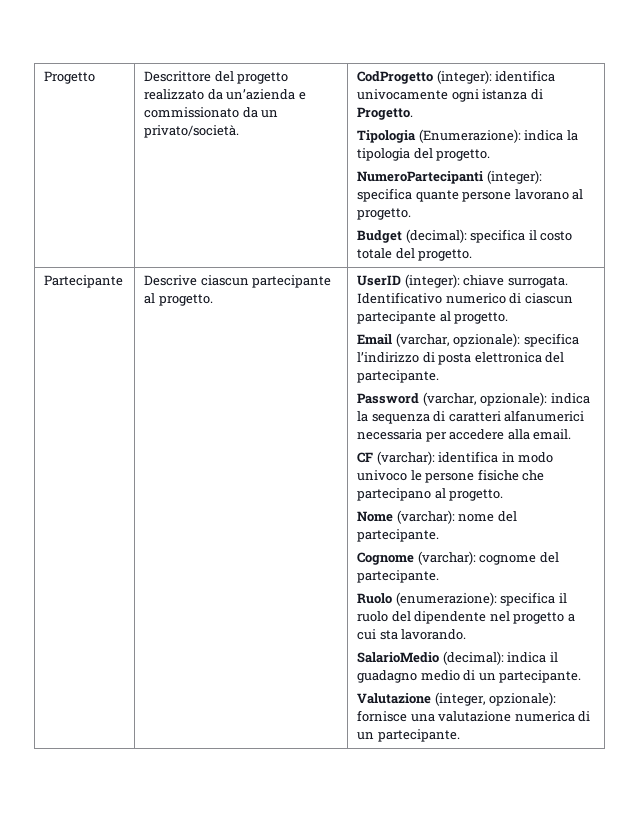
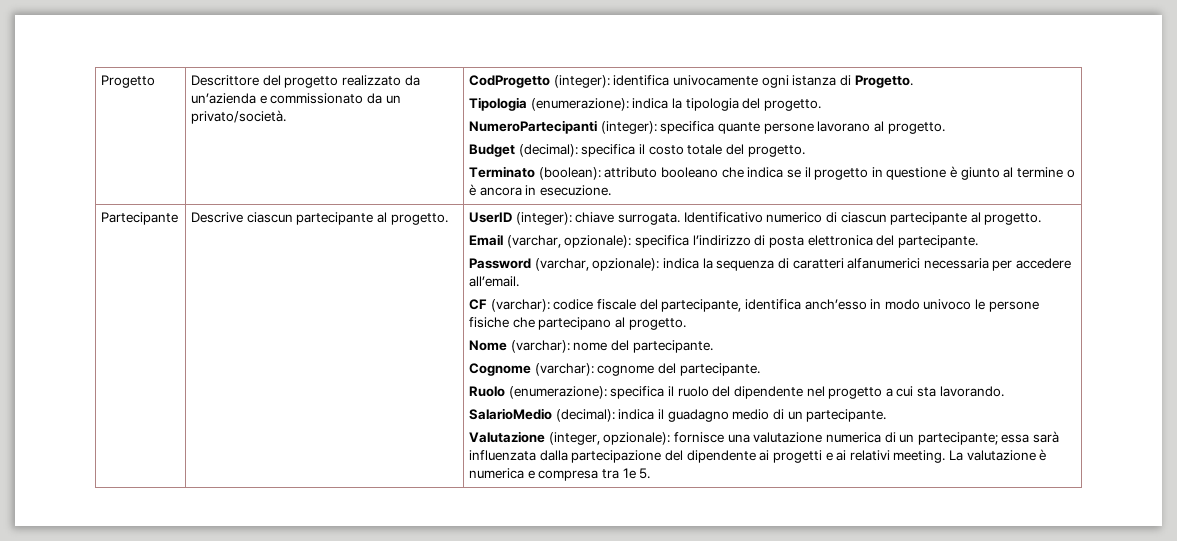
[418,129,521,143] (Enumerazione): -> [530,98,629,111] (enumerazione):
(473, 255) none -> [469,166,1075,180] [469,184,611,196] // Terminato (boolean): attributo booleano che indica se il progetto in questione è giunto al termine o è ancora in esecuzione.
[507,429,572,440] alla email. -> [469,276,520,287] all’email.
[438,451,499,463] identifica -> [553,299,867,312] codice fiscale del partecipante, identifica anch’esso
[377,729,460,742] partecipante. -> [917,431,1060,445] [469,449,1047,463] [469,468,651,481] partecipante; essa sarà influenzata dalla partecipazione del dipendente ai progetti e ai relativi meeting. La valutazione è numerica e compresa tra 1e 5.

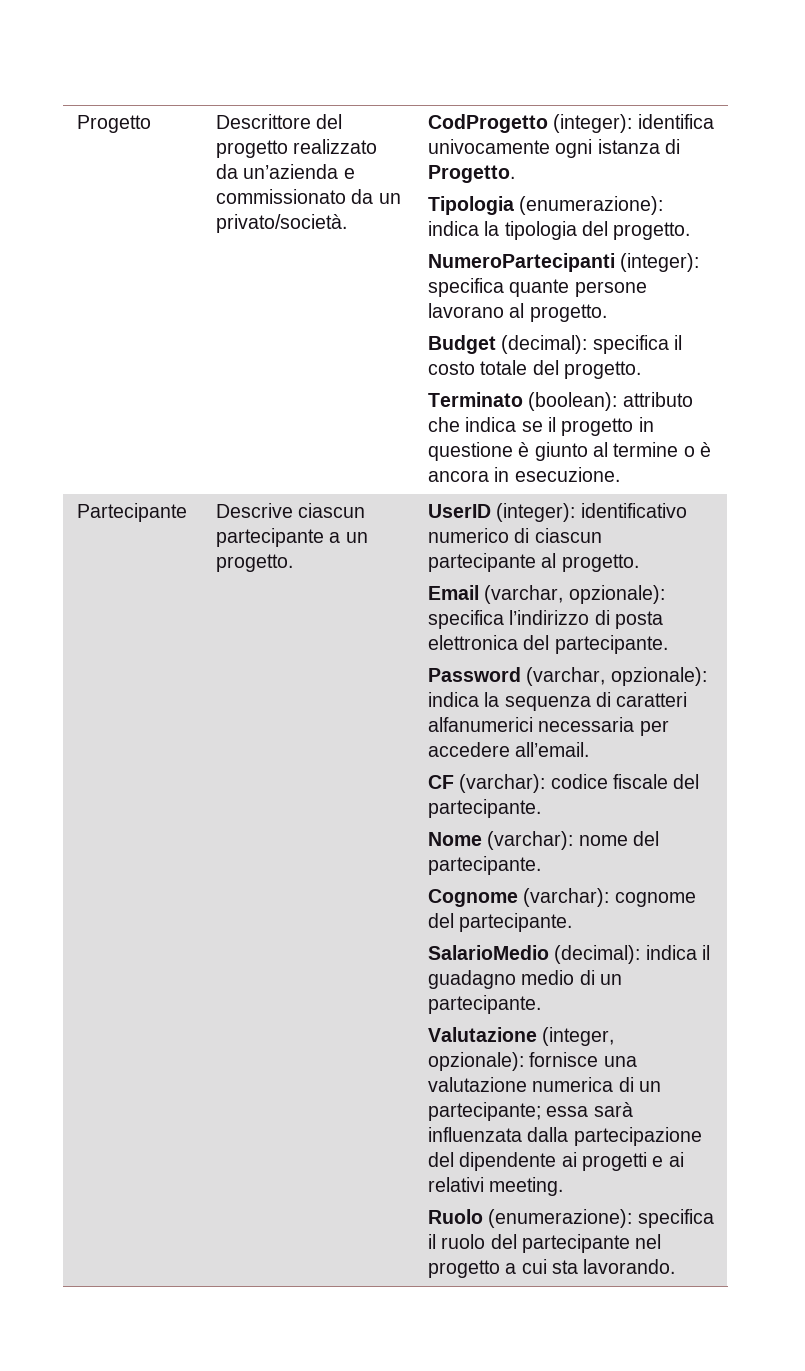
[660,167,718,178] booleano -> (693, 399) none
[376,212,387,223] al -> [329,532,368,543] a un
[575,212,763,225] chiave surrogata. Identificativo -> [580,503,687,518] identificativo
[661,299,1039,312] [469,317,686,330] partecipante, identifica anch’esso in modo univoco le persone fisiche che partecipano al progetto. -> [428,799,542,818] partecipante.
[469,386,1004,399] // Ruolo (enumerazione): specifica il ruolo del dipendente nel progetto a cui sta lavorando. -> (573, 922) none
[949,449,1047,461] [469,468,651,481] La valutazione è numerica e compresa tra 1e 5. -> [428,1209,714,1228] [428,1234,662,1253] [428,1259,676,1278] // Ruolo (enumerazione): specifica il ruolo del partecipante nel progetto a cui sta lavorando.

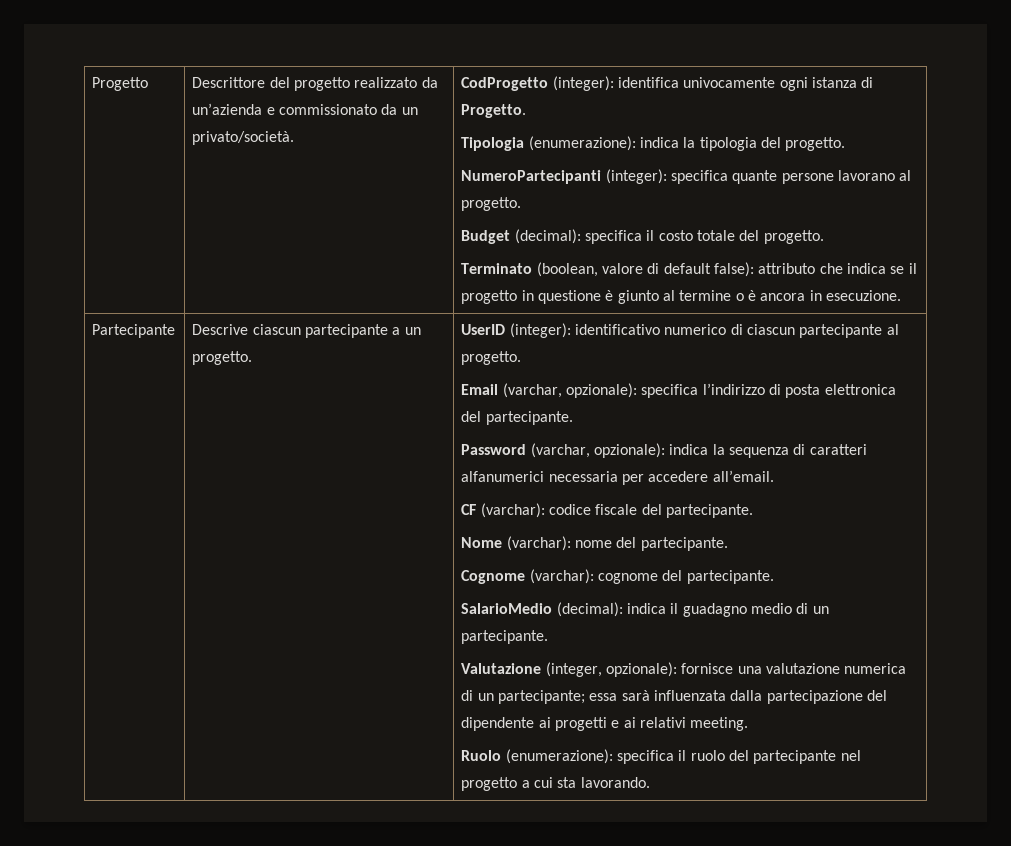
[528,392,618,411] (boolean): -> [536,262,754,277] (boolean, valore di default false):

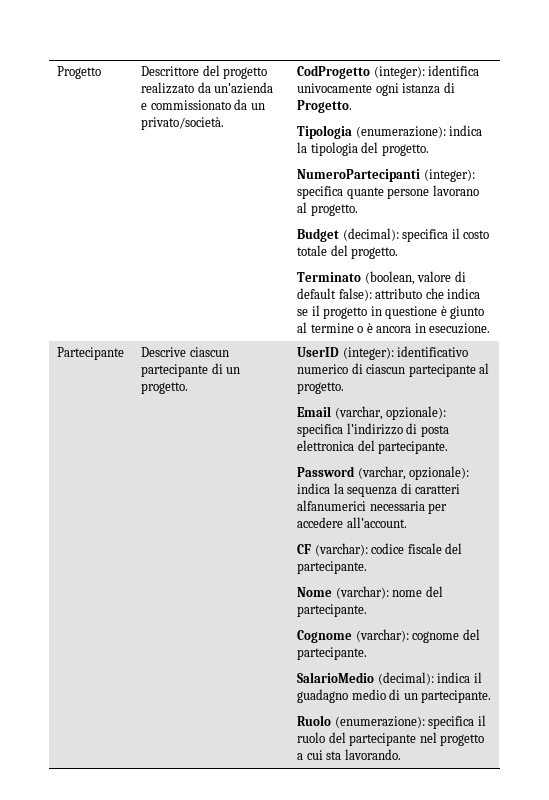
[392,327,401,335] a -> [211,363,223,374] di
[712,470,774,482] all’email. -> [346,517,407,528] all’account.
[461,662,907,677] [461,690,887,704] [461,717,749,731] // Valutazione (integer, opzionale): fornisce una valutazione numerica di un partecipante; essa sarà influenzata dalla partecipazione del dipendente ai progetti e ai relativi meeting. -> (492, 696) none

